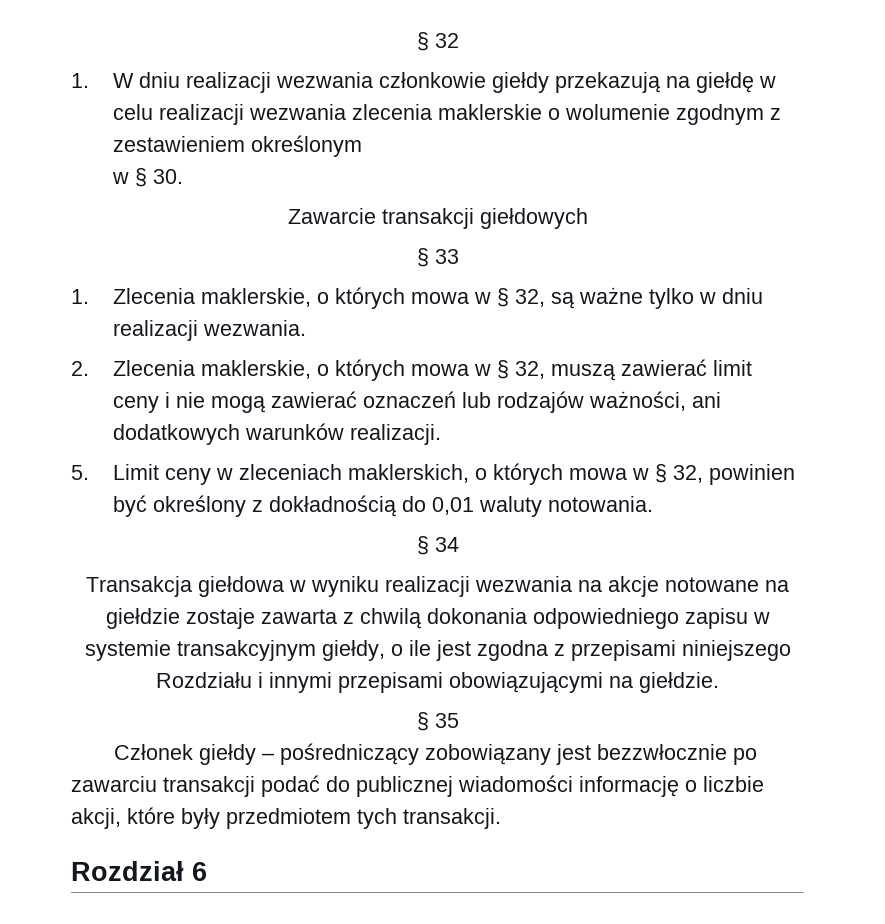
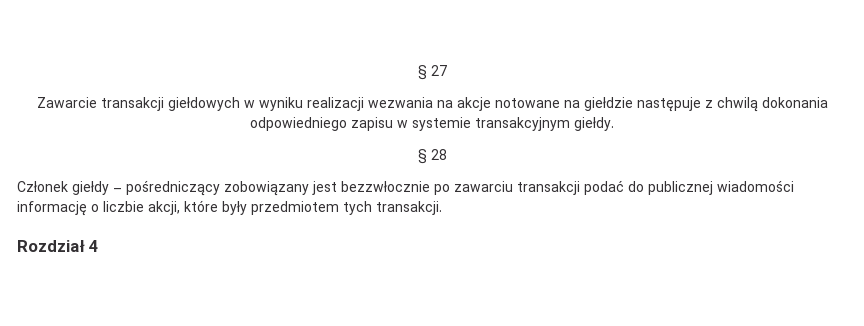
[416,32,459,51] [71,72,777,93] [113,104,782,125] [113,135,363,157] [112,168,184,187] [287,208,588,229] [416,248,459,267] [71,287,764,309] [113,320,307,341] [71,359,753,381] [113,391,722,413] [113,423,442,445] [71,463,796,485] [113,495,654,517] [416,536,459,555] [86,576,284,597] § 32 // 1. W dniu realizacji wezwania członkowie giełdy przekazują na giełdę w celu realizacji wezwania zlecenia maklerskie o wolumenie zgodnym z zestawieniem określonym // w § 30. // Zawarcie transakcji giełdowych // § 33 // 1. Zlecenia maklerskie, o których mowa w § 32, są ważne tylko w dniu realizacji wezwania. // 2. Zlecenia maklerskie, o których mowa w § 32, muszą zawierać limit ceny i nie mogą zawierać oznaczeń lub rodzajów ważności, ani dodatkowych warunków realizacji. // 5. Limit ceny w zleceniach maklerskich, o których mowa w § 32, powinien być określony z dokładnością do 0,01 waluty notowania. // § 34 // Transakcja giełdowa -> [417,65,447,80] [36,97,240,111] § 27 // Zawarcie transakcji giełdowych
[185,608,337,629] zostaje zawarta -> [636,97,701,112] następuje
[321,640,791,661] [156,672,719,693] [416,712,459,731] giełdy, o ile jest zgodna z przepisami niniejszego Rozdziału i innymi przepisami obowiązującymi na giełdzie. // § 35 -> [574,117,614,131] [417,149,447,164] giełdy. // § 28
[192,862,207,881] 6 -> [89,240,99,252] 4

